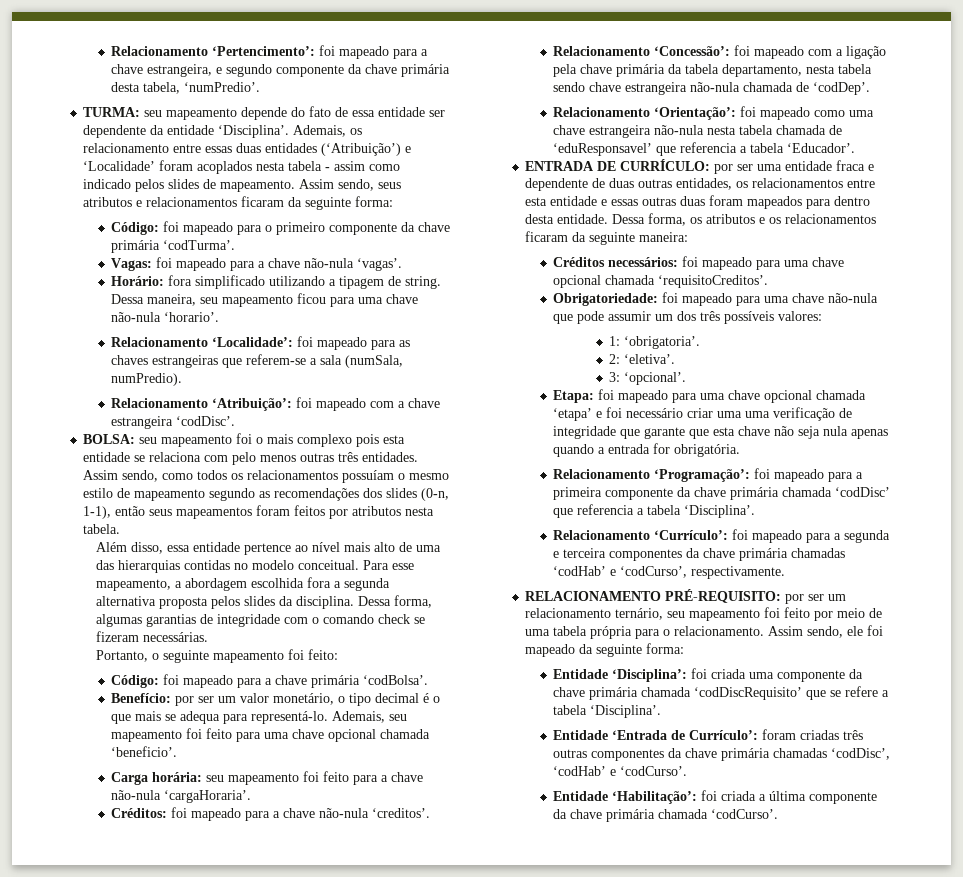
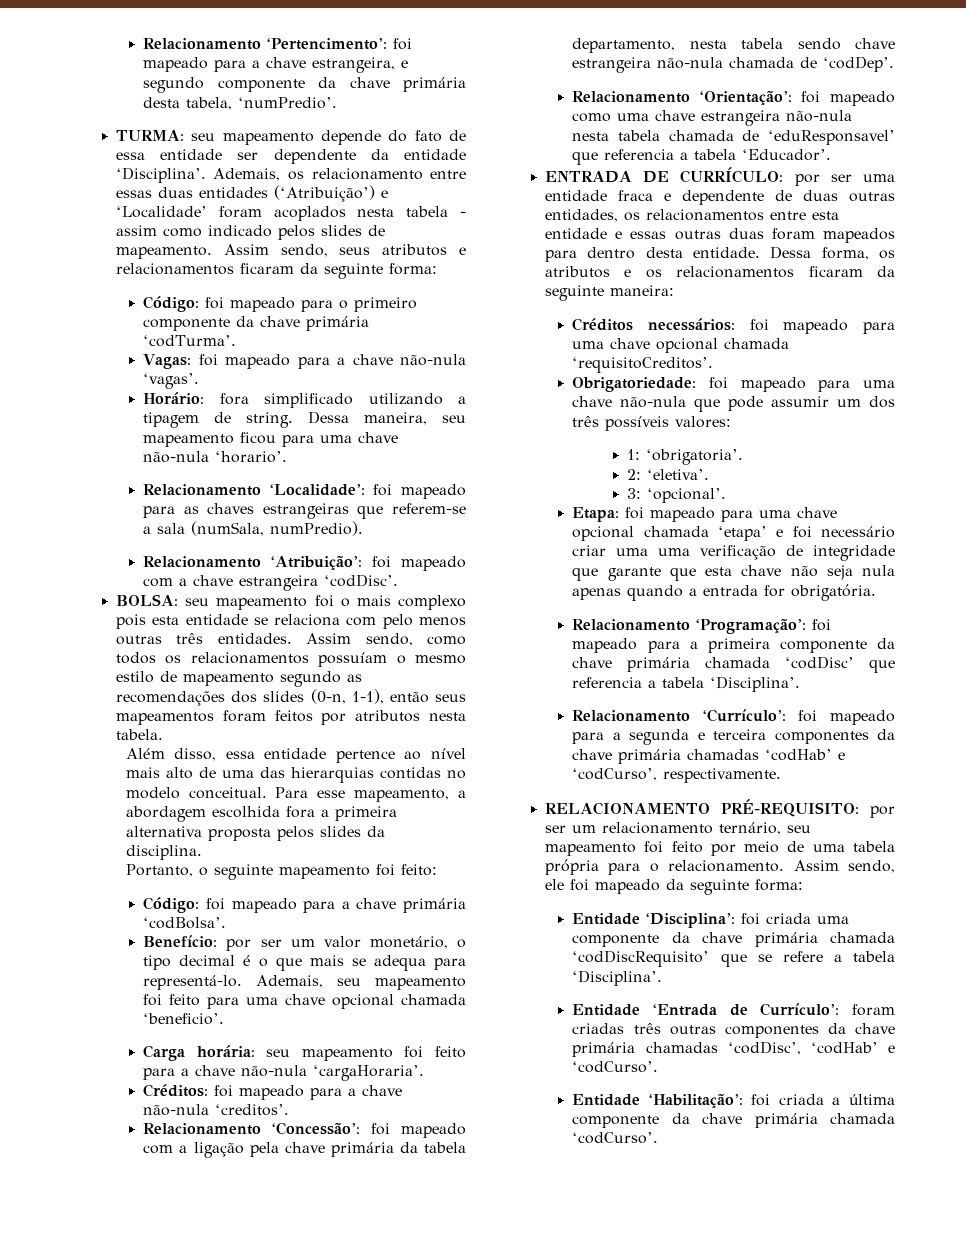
[343,578,390,591] segunda -> [334,806,397,821] primeira
[357,595,432,608] [95,614,425,627] [95,631,208,642] Dessa forma, algumas garantias de integridade com o comando check se fizeram necessárias. -> (202, 852) none

